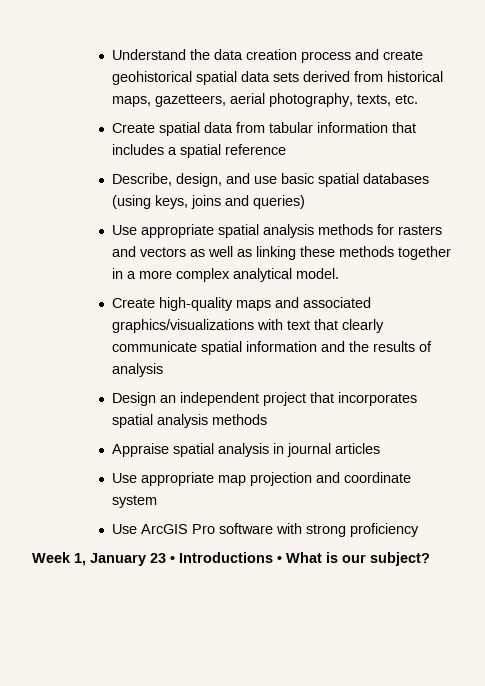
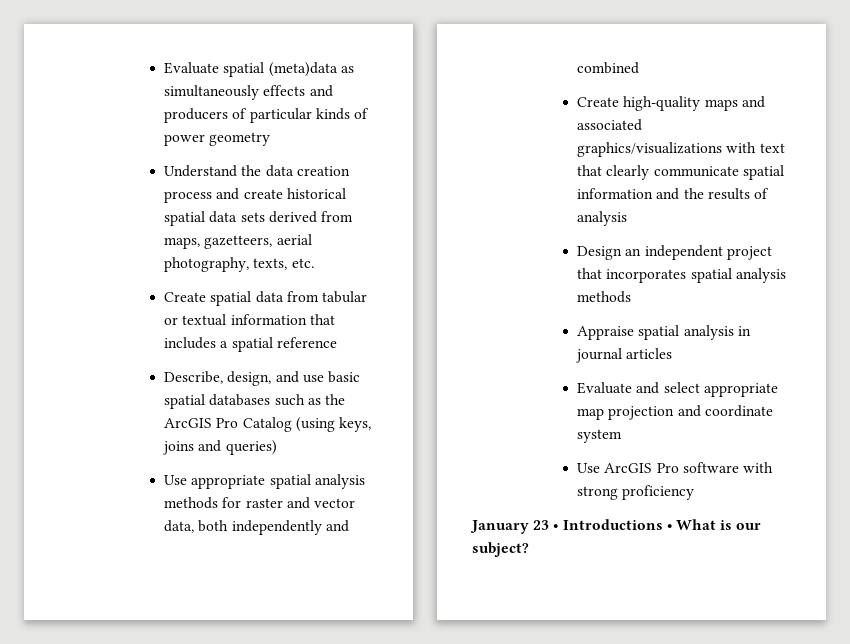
(112, 54) none -> [164,62,354,77] [164,85,333,100] [164,108,369,123] [164,132,271,146] Evaluate spatial (meta)data as simultaneously effects and producers of particular kinds of power geometry //
[112,71,193,85] geohistorical -> [286,188,346,199] historical
[387,71,444,82] historical -> (353, 216) none
(314, 127) none -> [164,314,227,326] or textual
(430, 178) none -> [274,394,345,406] [164,417,292,432] such as the ArcGIS Pro Catalog
[398,225,443,235] [112,246,452,260] [112,268,340,282] rasters and vectors as well as linking these methods together in a more complex analytical model. -> [245,497,355,509] [164,520,349,535] [577,62,640,74] raster and vector data, both independently and combined
[112,473,138,483] Use -> [577,382,700,394] Evaluate and select
[32,552,86,566] Week 1, -> (695, 492) none

